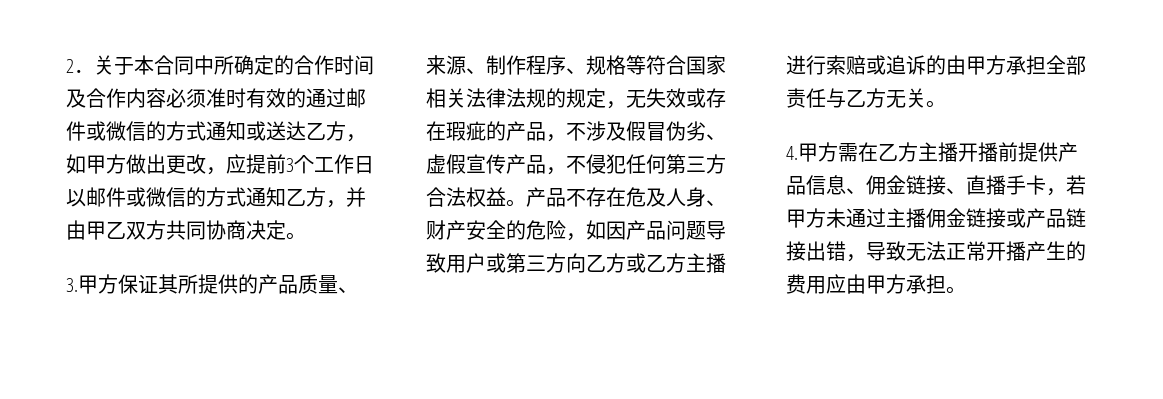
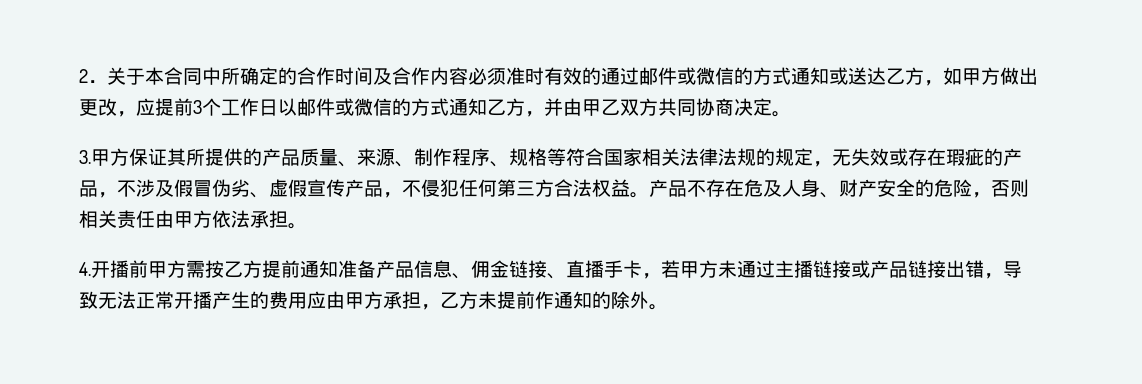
[586,220,726,240] [426,253,726,273] [786,55,1086,75] [786,88,946,108] [786,142,1058,162] 如因产品问题导致用户或第三方向乙方或乙方主播进行索赔或追诉的由甲方承担全部责任与乙方无关。 // 4.甲方需在乙方主播开播前提供 -> [991,179,1029,197] [79,210,307,229] [79,260,376,278] 否则相关责任由甲方依法承担。 // 4.开播前甲方需按乙方提前通知准备
[926,208,966,228] 佣金 -> (813, 269) none
(946, 284) none -> [421,291,649,310] ，乙方未提前作通知的除外

